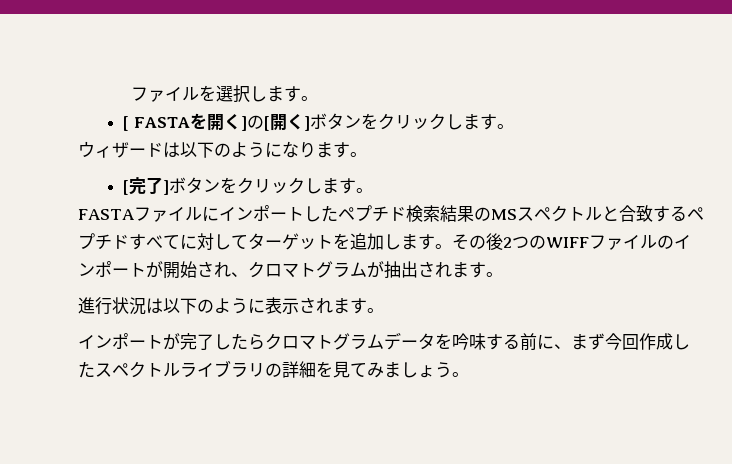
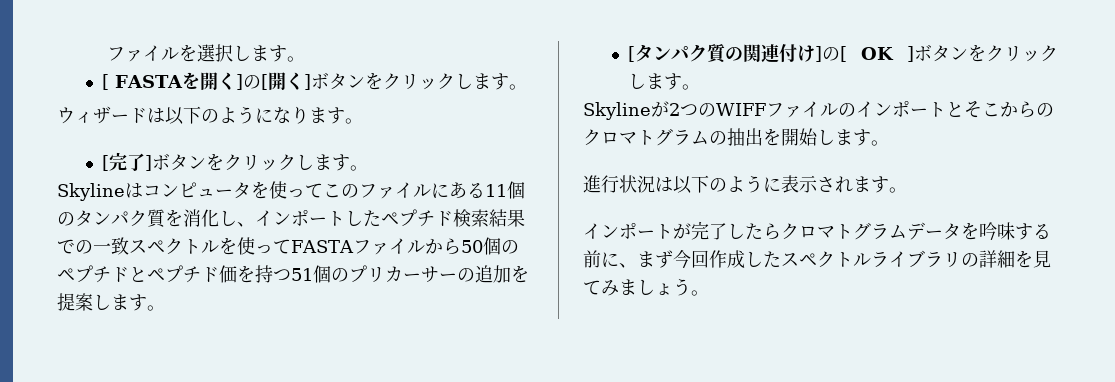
[78,206,219,222] FASTAファイルに -> [57,181,525,201] [57,209,255,228] Skylineはコンピュータを使ってこのファイルにある11個のタンパク質を消化し、
[473,205,704,222] [78,233,503,250] のMSスペクトルと合致するペプチドすべてに対してターゲットを追加します。その後 -> [57,237,519,255] [57,265,529,283] [57,293,165,311] [627,44,1058,64] [627,73,700,90] [583,101,669,120] での一致スペクトルを使ってFASTAファイルから50個のペプチドとペプチド価を持つ51個のプリカーサーの追加を提案します。 // [タンパク質の関連付け]の[ OK ]ボタンをクリックします。 // Skylineが
[146,261,452,279] が開始され、クロマトグラムが抽出され -> [946,101,1054,118] [583,128,835,146] とそこからのクロマトグラムの抽出を開始し

